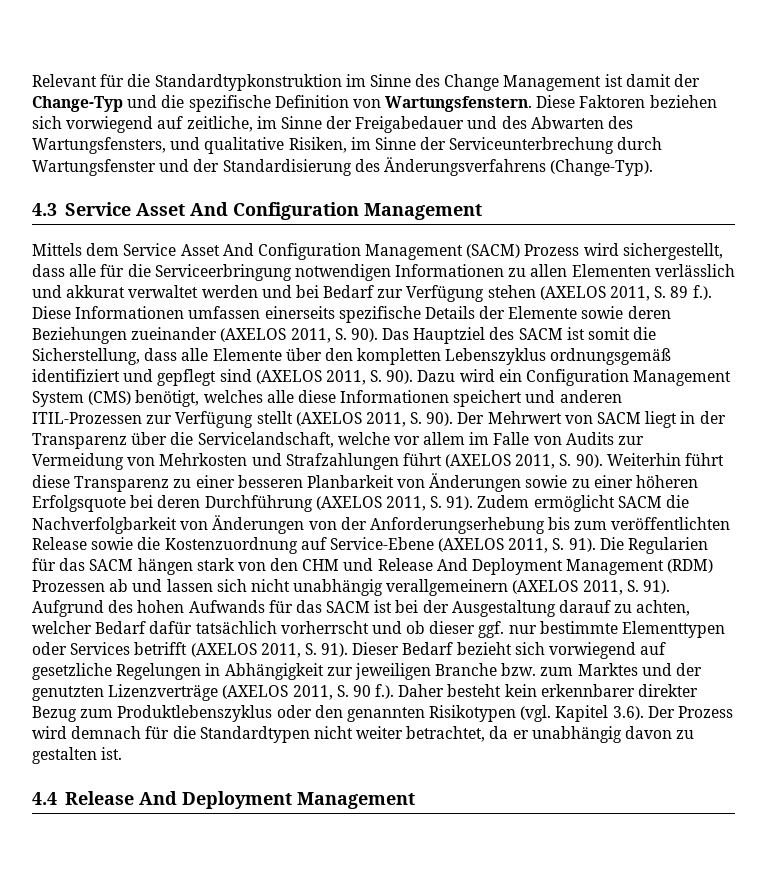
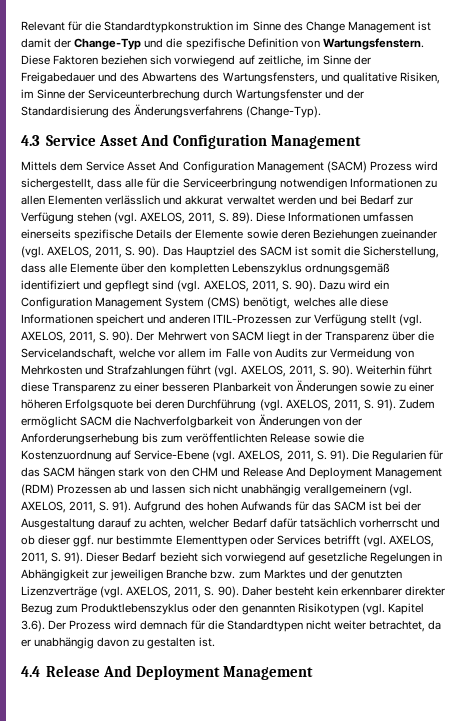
[530,116,604,129] Abwarten -> [142,72,198,82] Abwartens
[539,285,712,301] (AXELOS 2011, S. 89 f.). -> [114,212,253,224] (vgl. AXELOS, 2011, S. 89).
[220,328,287,342] (AXELOS -> [21,246,93,258] (vgl. AXELOS,
[255,370,322,384] (AXELOS -> [177,280,249,292] (vgl. AXELOS,
[295,412,362,426] (AXELOS -> [398,314,422,326] [21,331,66,343] (vgl. AXELOS,
[445,454,512,468] (AXELOS -> [214,365,286,377] (vgl. AXELOS,
[315,496,382,510] (AXELOS -> [259,399,331,411] (vgl. AXELOS,
[438,538,505,552] (AXELOS -> [212,450,284,462] (vgl. AXELOS,
[512,580,579,594] (AXELOS -> [388,484,412,496] [21,501,66,513] (vgl. AXELOS,
[190,643,257,657] (AXELOS -> [362,535,435,547] (vgl. AXELOS,
[222,684,395,700] (AXELOS 2011, S. 90 f.). -> [100,586,239,598] (vgl. AXELOS, 2011, S. 90).

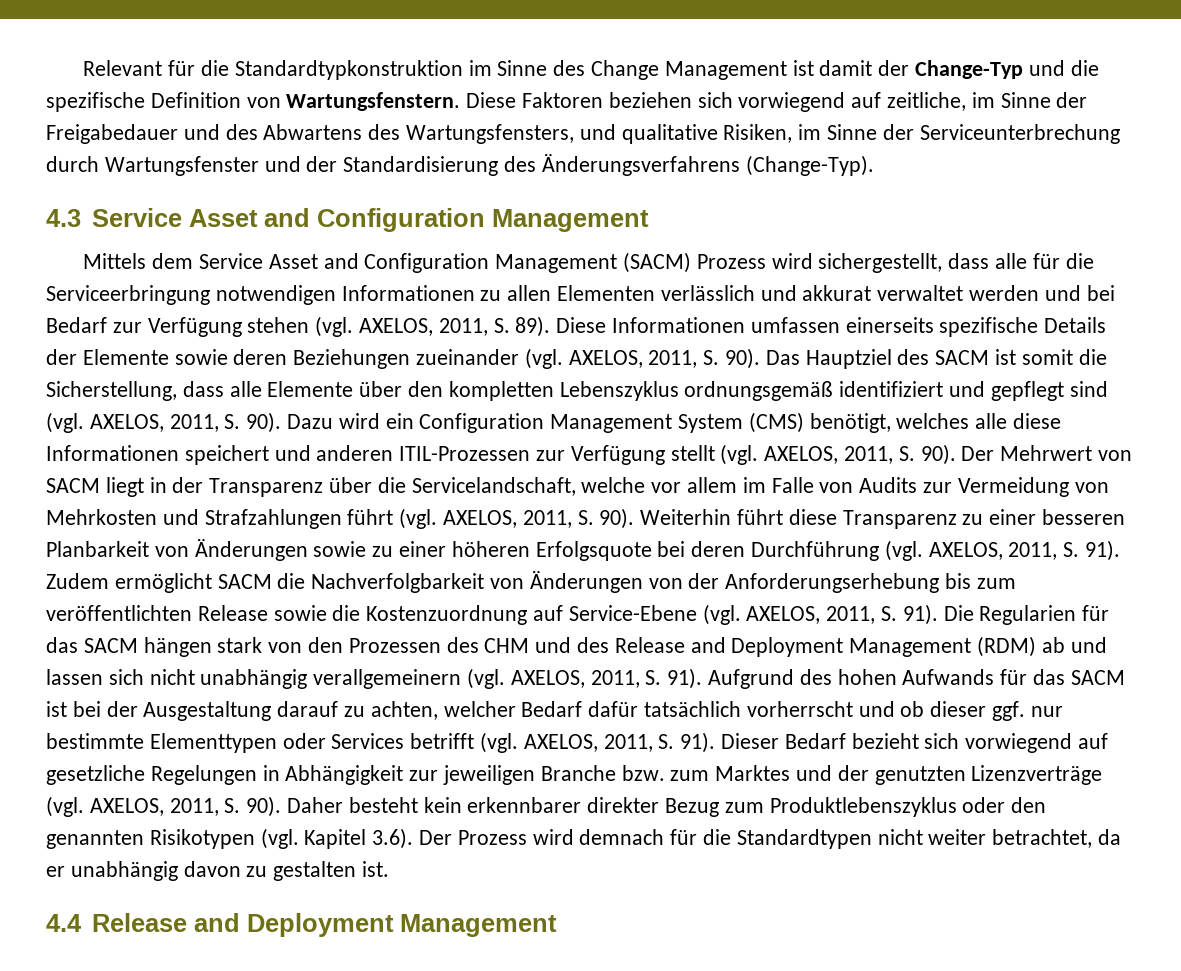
[139,134,169,146] And -> [263,208,310,227] and
[159,161,180,171] And -> [323,253,359,269] and
[191,467,306,477] CHM und Release And -> [348,637,726,653] Prozessen des CHM und des Release and
[57,484,112,494] Prozessen -> (1037, 646) none
[102,665,132,677] And -> [193,913,240,932] and

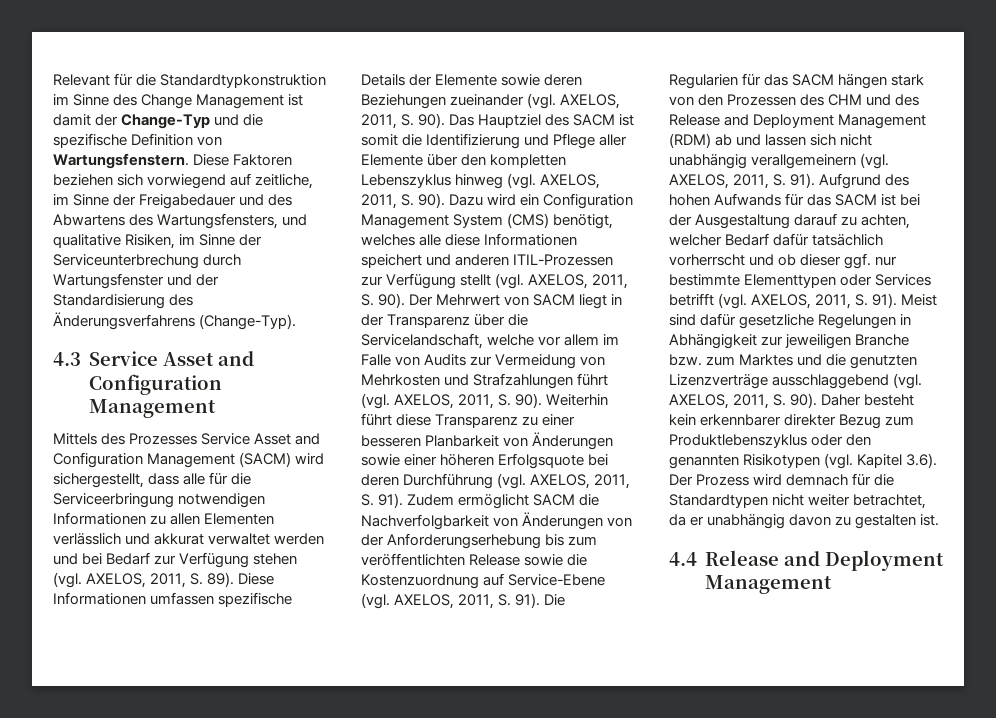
[152,253,194,269] dem -> [101,433,198,445] des Prozesses
[696,254,766,269] Prozess -> (292, 459) none
[845,317,934,333] einerseits -> (215, 598) none
[46,381,262,401] Sicherstellung, dass alle -> [426,133,628,149] Identifizierung und Pflege aller
[684,381,1108,401] ordnungsgemäß identifiziert und gepflegt sind -> [455,174,504,189] hinweg
[372,546,394,557] zu -> (400, 460) none
[721,733,1109,753] Dieser Bedarf bezieht sich vorwiegend auf -> [901,294,938,306] [669,313,737,326] Meist sind dafür
[837,765,869,781] der -> [826,354,847,366] die
(1103, 775) none -> [772,374,890,389] ausschlaggebend

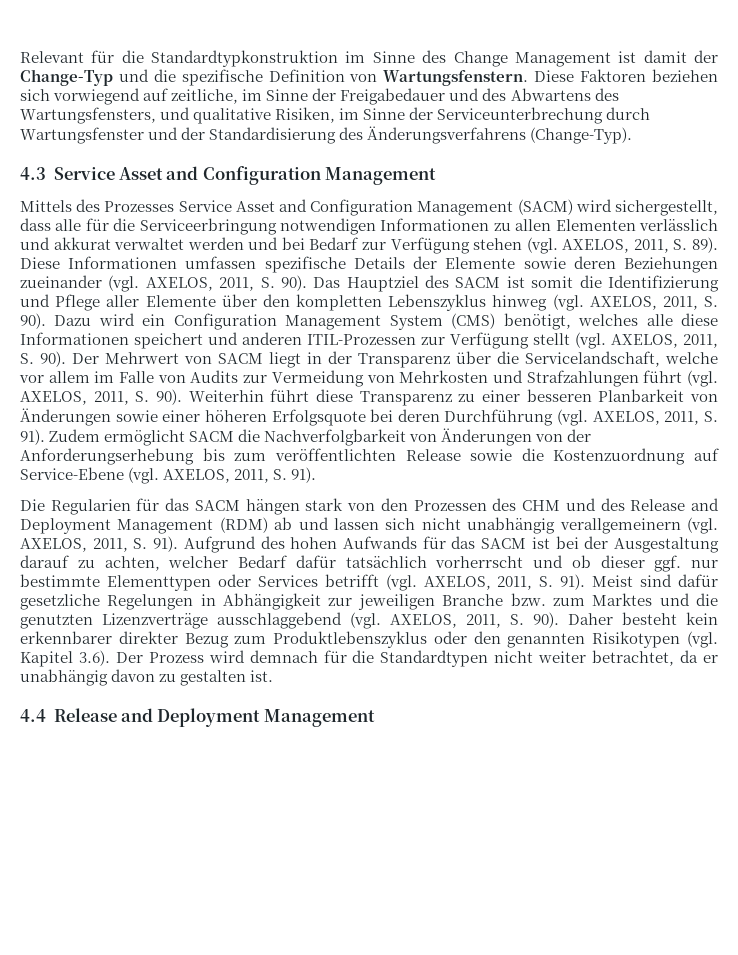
(541, 600) none -> (317, 475) //

